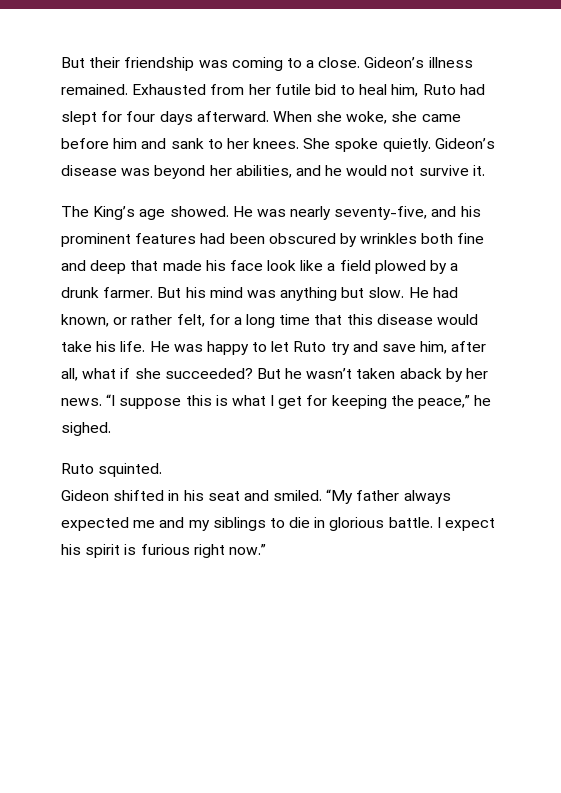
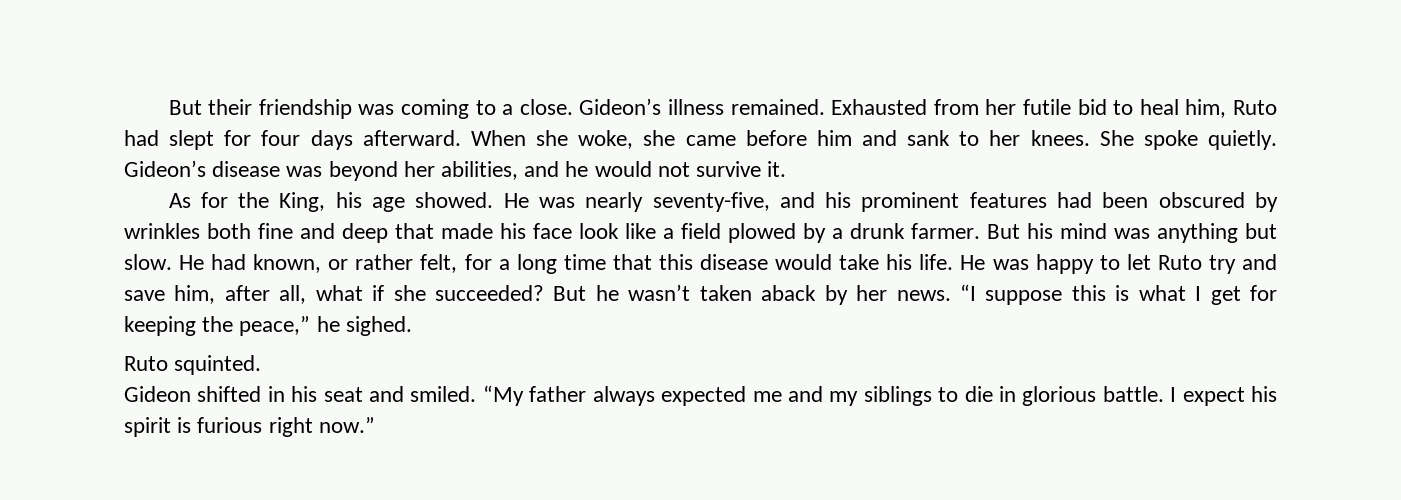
[61,206,136,220] The King’s -> [168,192,362,212] As for the King, his

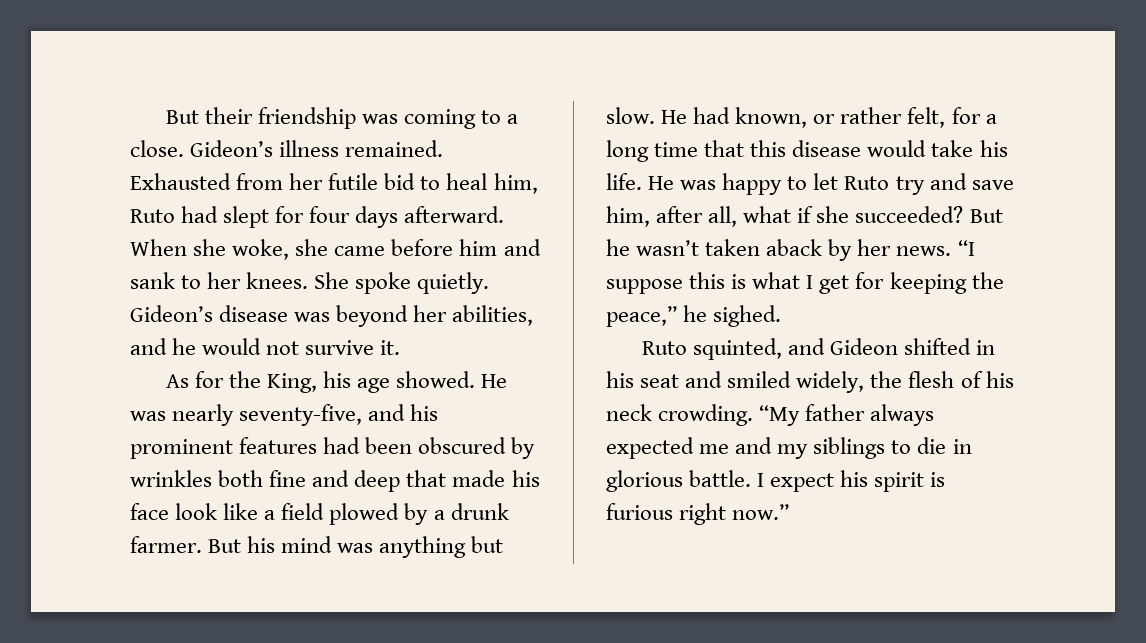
[174,355,262,375] squinted. // -> [692,338,825,360] squinted, and
[410,386,477,402] smiled. -> [727,371,1014,393] [606,404,754,426] smiled widely, the flesh of his neck crowding.

